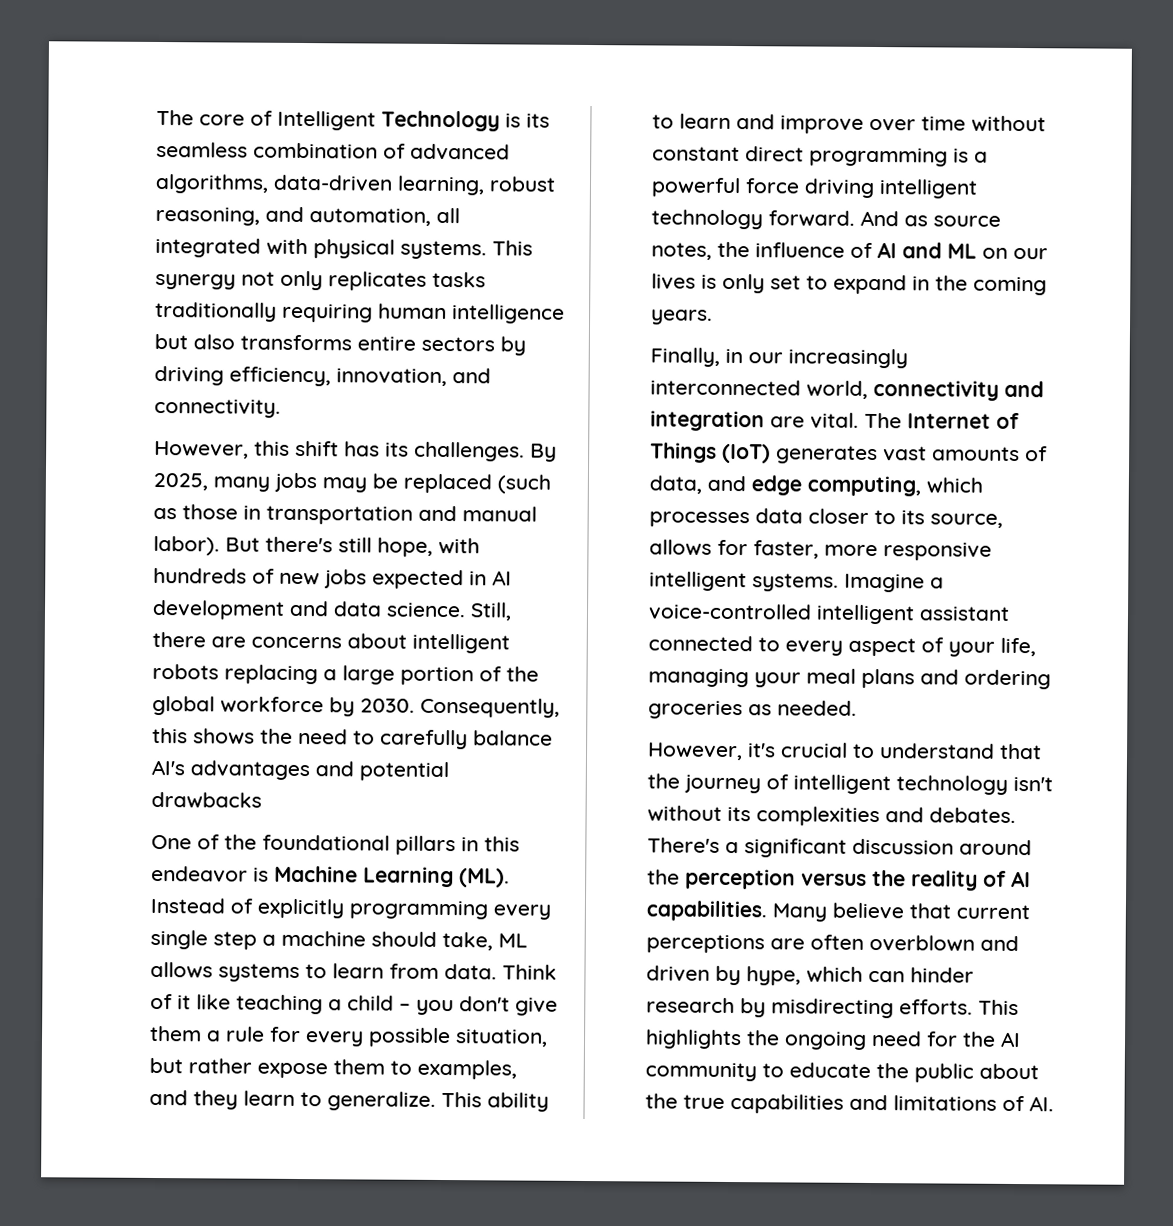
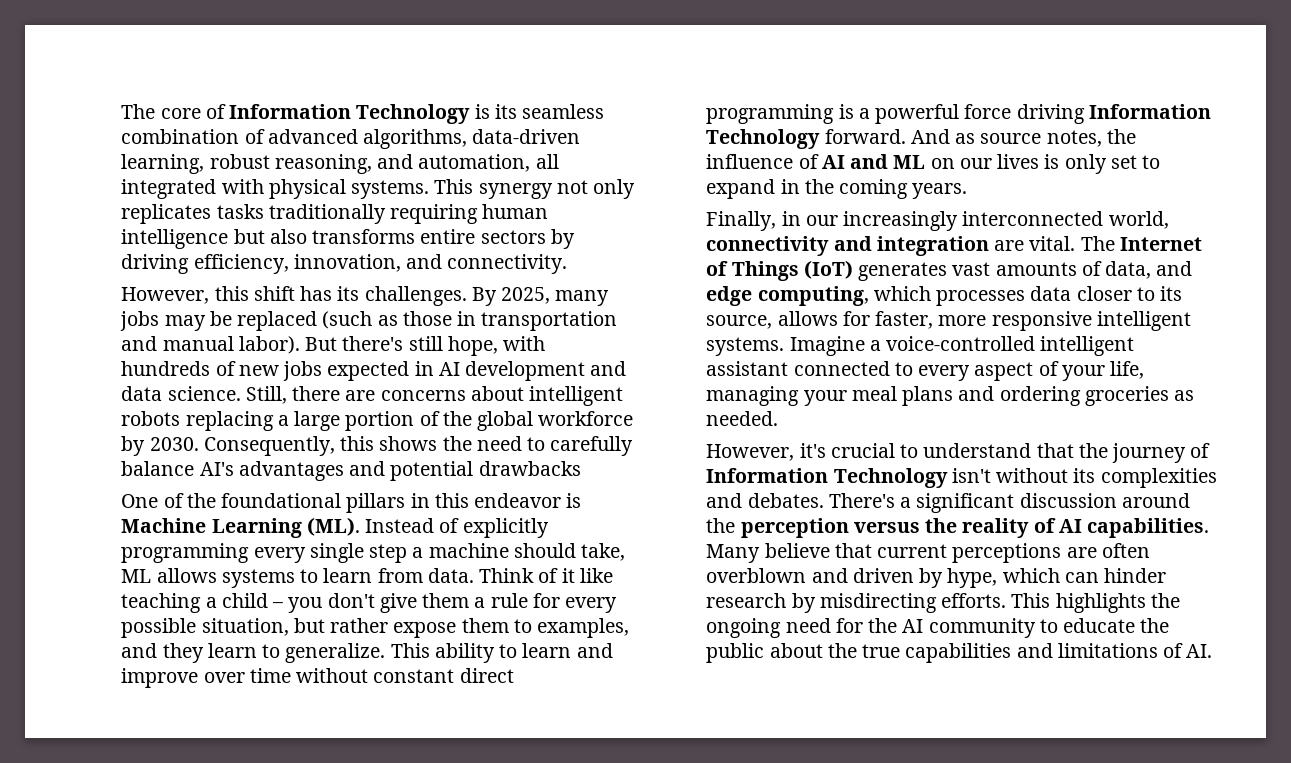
[277,110,377,131] Intelligent -> [229,104,352,119] Information
[879,179,979,199] [651,209,764,230] intelligent technology -> [1088,104,1211,119] [706,129,821,149] Information Technology
[793,774,1009,795] intelligent technology -> [706,468,948,488] Information Technology

